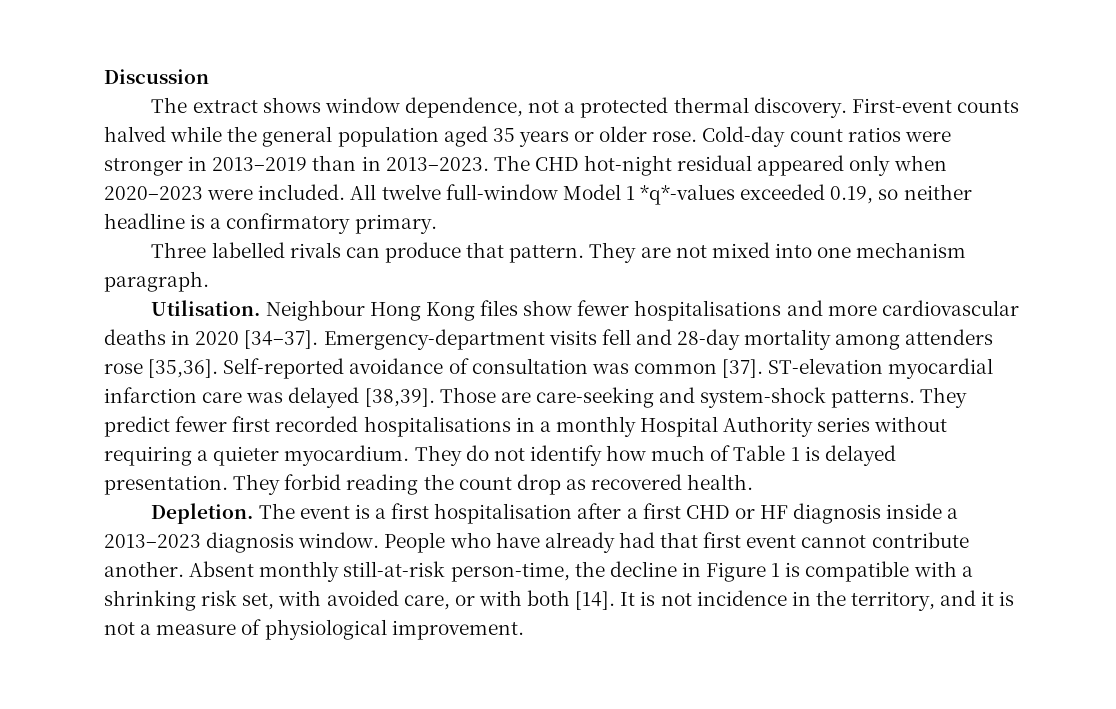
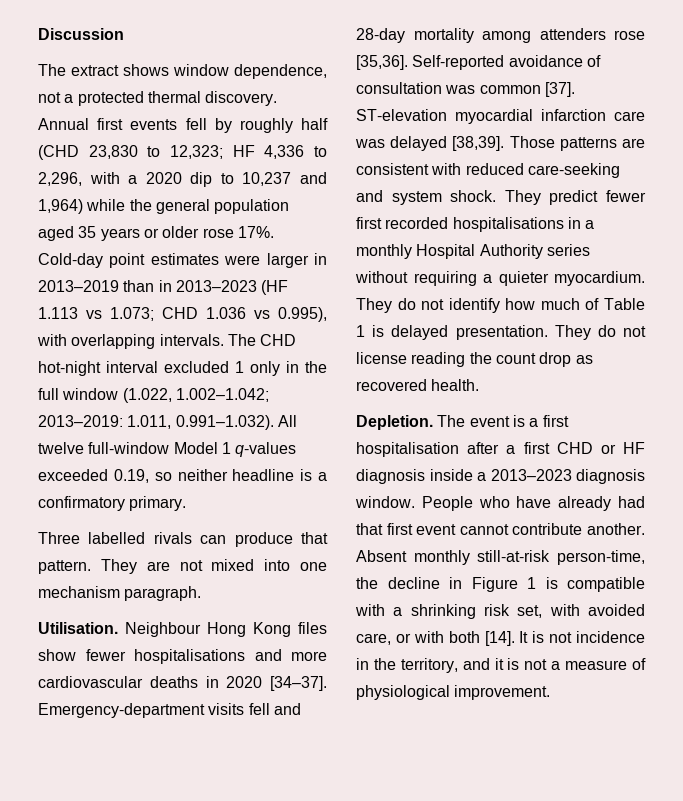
[851,98,1019,113] [104,126,166,142] First-event counts halved -> [38,118,328,133] [38,145,327,160] [38,172,327,187] [38,199,83,214] Annual first events fell by roughly half (CHD 23,830 to 12,323; HF 4,336 to 2,296, with a 2020 dip to 10,237 and 1,964)
[652,126,951,147] [104,155,947,176] [104,184,346,200] rose. Cold-day count ratios were stronger in 2013–2019 than in 2013–2023. The CHD hot-night residual appeared only when 2020–2023 were included. -> [202,226,274,238] [38,253,327,268] [38,280,289,295] [38,307,327,322] [37,334,297,349] [38,361,327,376] [38,388,269,403] [38,415,274,430] rose 17%. Cold-day point estimates were larger in 2013–2019 than in 2013–2023 (HF 1.113 vs 1.073; CHD 1.036 vs 0.995), with overlapping intervals. The CHD hot-night interval excluded 1 only in the full window (1.022, 1.002–1.042; 2013–2019: 1.011, 0.991–1.032).
[640,184,736,205] *q*-values -> [235,442,297,457] q-values
[500,387,916,408] are care-seeking and system-shock patterns. -> [559,137,645,151] [356,163,620,178] [356,190,497,205] patterns are consistent with reduced care-seeking and system shock.
[284,474,342,490] forbid -> [597,325,646,337] [356,352,407,364] do not license

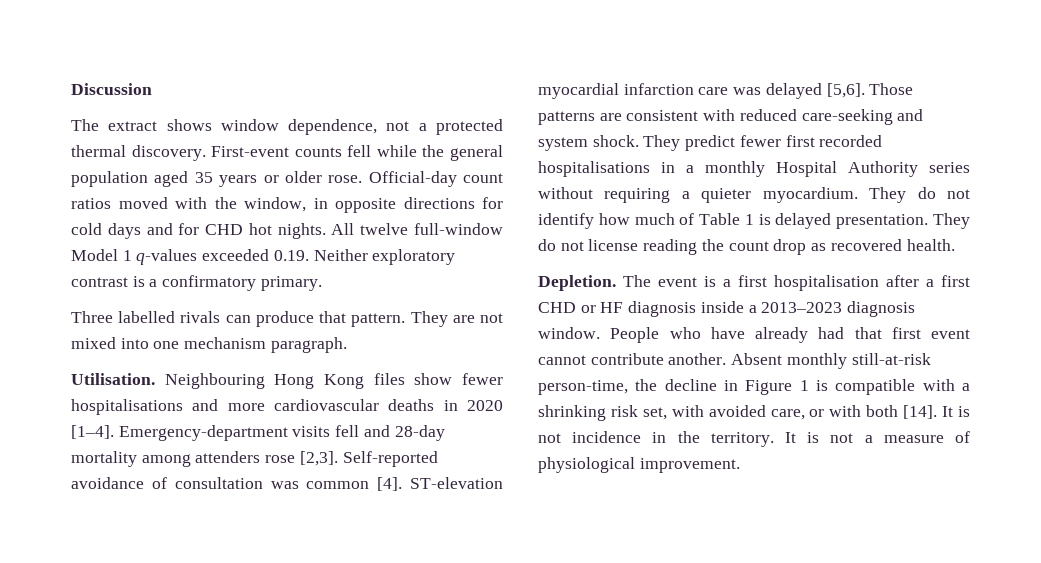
[38,118,328,133] [38,145,327,160] [38,172,327,187] [38,199,83,214] Annual first events fell by roughly half (CHD 23,830 to 12,323; HF 4,336 to 2,296, with a 2020 dip to 10,237 and 1,964) -> [211,145,372,157] First-event counts fell
[202,226,274,238] [38,253,327,268] [38,280,289,295] [38,307,327,322] [37,334,297,349] [38,361,327,376] [38,388,269,403] [38,415,274,430] rose 17%. Cold-day point estimates were larger in 2013–2019 than in 2013–2023 (HF 1.113 vs 1.073; CHD 1.036 vs 0.995), with overlapping intervals. The CHD hot-night interval excluded 1 only in the full window (1.022, 1.002–1.042; 2013–2019: 1.011, 0.991–1.032). -> [328,171,503,187] [71,197,503,213] [71,223,326,239] rose. Official-day count ratios moved with the window, in opposite directions for cold days and for CHD hot nights.
[113,469,295,483] 0.19, so neither headline -> [273,249,456,265] [71,277,128,287] 0.19. Neither exploratory contrast
[125,622,201,637] Neighbour -> [164,373,265,389] Neighbouring
[270,676,327,691] [34–37]. -> [71,425,114,439] [1–4].
[356,55,408,70] [35,36]. -> [299,451,338,466] [2,3].
[544,82,575,97] [37]. -> [377,477,403,491] [4].
[452,136,505,151] [38,39]. -> [826,83,865,98] [5,6].
[400,658,504,673] territory, and it -> [710,432,796,447] territory. It

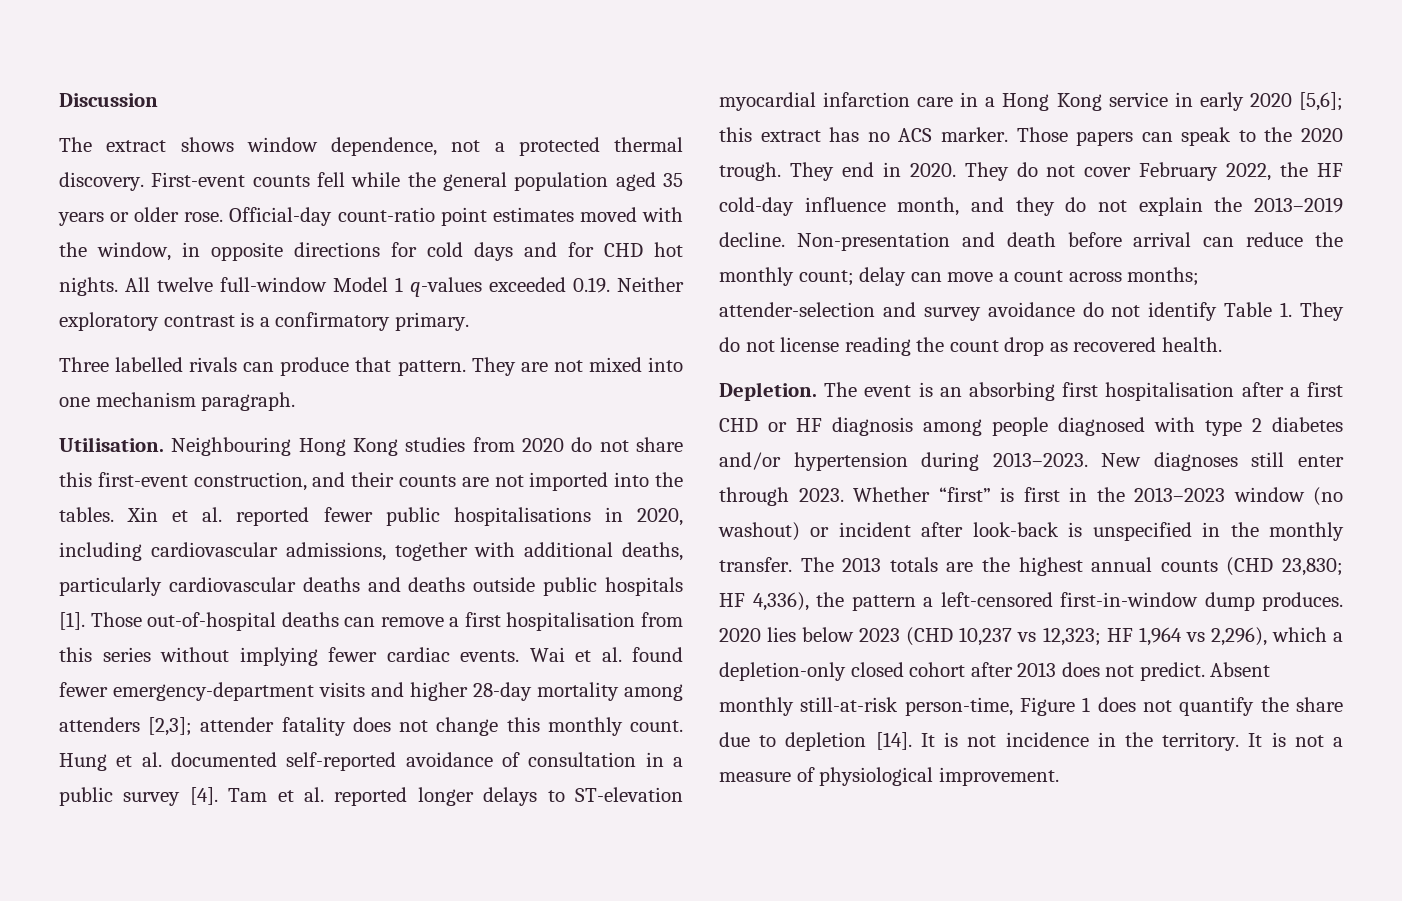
[463,173,503,183] [71,198,111,209] count ratios -> [337,207,574,226] count-ratio point estimates
[373,373,504,385] [71,399,503,415] [71,425,445,441] [71,451,438,467] [71,477,503,491] [538,83,914,99] [538,109,924,125] [538,135,883,151] [538,161,970,177] [538,187,971,203] [538,213,929,229] files show fewer hospitalisations and more cardiovascular deaths in 2020 [1–4]. Emergency-department visits fell and 28-day mortality among attenders rose [2,3]. Self-reported avoidance of consultation was common [4]. ST-elevation myocardial infarction care was delayed [5,6]. Those patterns are consistent with reduced care-seeking and system shock. They predict fewer first recorded hospitalisations in a monthly Hospital Authority series without requiring a quieter myocardium. They do not identify how much of Table 1 is delayed presentation. -> [405,437,683,452] [59,472,683,491] [59,507,683,526] [59,542,683,561] [59,577,683,596] [59,612,683,631] [59,647,683,666] [59,682,683,701] [59,717,683,736] [59,752,683,771] [59,787,683,806] [719,92,1343,111] [719,127,1343,146] [719,162,1343,181] [719,197,1343,216] [719,232,1343,251] [719,267,1200,286] [719,302,1293,321] studies from 2020 do not share this first-event construction, and their counts are not imported into the tables. Xin et al. reported fewer public hospitalisations in 2020, including cardiovascular admissions, together with additional deaths, particularly cardiovascular deaths and deaths outside public hospitals [1]. Those out-of-hospital deaths can remove a first hospitalisation from this series without implying fewer cardiac events. Wai et al. found fewer emergency-department visits and higher 28-day mortality among attenders [2,3]; attender fatality does not change this monthly count. Hung et al. documented self-reported avoidance of consultation in a public survey [4]. Tam et al. reported longer delays to ST-elevation myocardial infarction care in a Hong Kong service in early 2020 [5,6]; this extract has no ACS marker. Those papers can speak to the 2020 trough. They end in 2020. They do not cover February 2022, the HF cold-day influence month, and they do not explain the 2013–2019 decline. Non-presentation and death before arrival can reduce the monthly count; delay can move a count across months; attender-selection and survey avoidance do not identify Table 1.
[723,279,731,287] a -> [939,382,1055,401] an absorbing
[700,301,916,317] [538,327,970,343] [538,353,931,369] [538,379,970,395] [538,405,899,421] inside a 2013–2023 diagnosis window. People who have already had that first event cannot contribute another. Absent monthly still-at-risk person-time, the decline in Figure 1 is compatible with a shrinking risk set, with avoided care, or with both -> [923,417,1343,436] [719,452,1344,471] [719,487,1343,506] [718,522,1344,541] [719,557,1343,576] [719,592,1343,611] [719,627,1344,646] [719,662,1271,681] [719,697,1343,716] [719,732,867,751] among people diagnosed with type 2 diabetes and/or hypertension during 2013–2023. New diagnoses still enter through 2023. Whether “first” is first in the 2013–2023 window (no washout) or incident after look-back is unspecified in the monthly transfer. The 2013 totals are the highest annual counts (CHD 23,830; HF 4,336), the pattern a left-censored first-in-window dump produces. 2020 lies below 2023 (CHD 10,237 vs 12,323; HF 1,964 vs 2,296), which a depletion-only closed cohort after 2013 does not predict. Absent monthly still-at-risk person-time, Figure 1 does not quantify the share due to depletion

